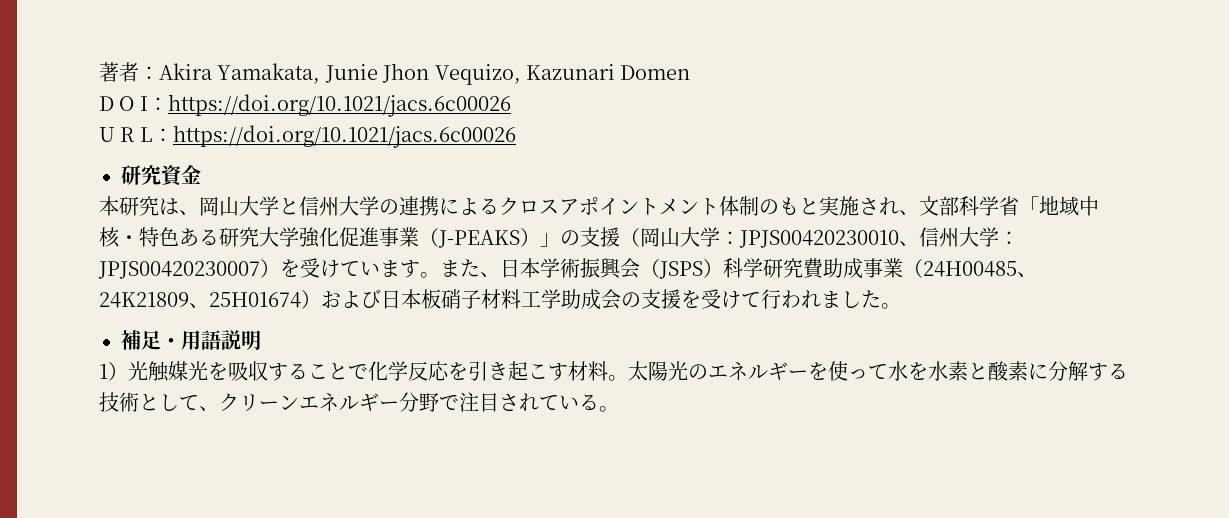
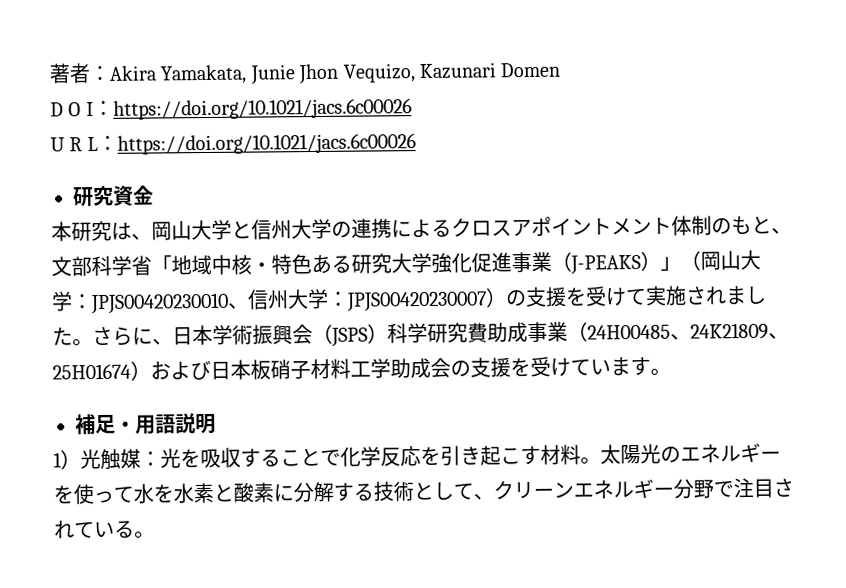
[819,196,899,216] 実施され -> (772, 224) none
[560,227,620,247] の支援 -> (681, 263) none
[280,258,480,278] を受けています。また -> [505,285,767,308] [52,326,153,347] の支援を受けて実施されました。さらに
[761,289,881,309] 行われました -> [590,356,651,377] います
(188, 371) none -> [140,451,161,467] ：

